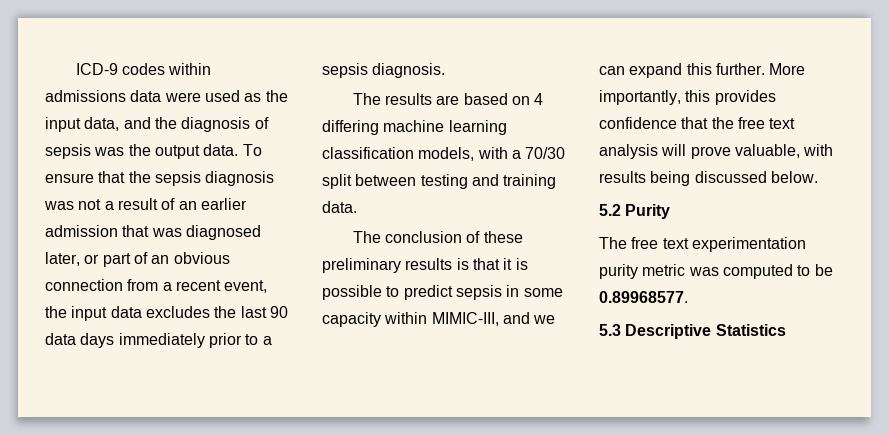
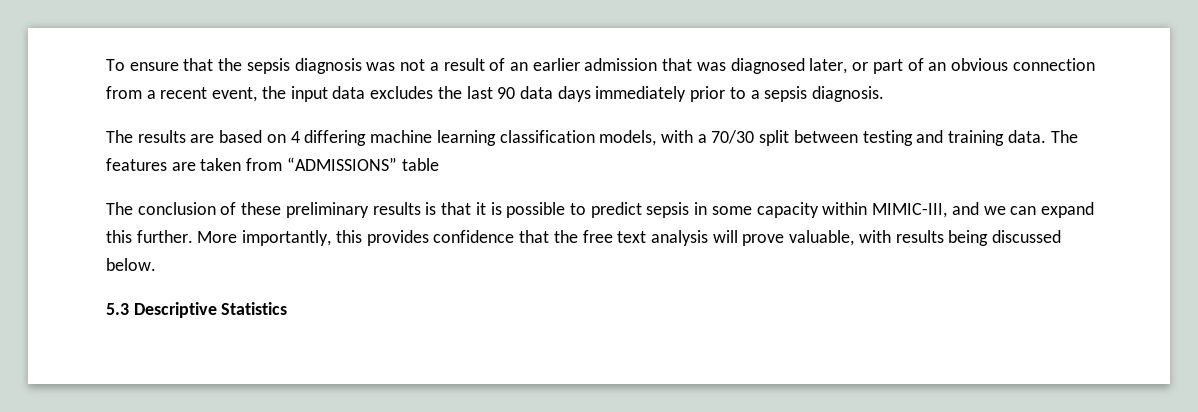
[75,63,212,75] [45,90,288,102] [45,117,269,132] [45,144,239,159] ICD-9 codes within admissions data were used as the input data, and the diagnosis of sepsis was the output data. -> (106, 65) none
(357, 207) none -> [1050,130,1078,143] [106,157,439,171] The features are taken from “ADMISSIONS” table
[599,204,671,219] [599,237,806,252] [599,264,833,279] [599,291,688,303] // 5.2 Purity // The free text experimentation purity metric was computed to be 0.89968577. -> (156, 264) none

